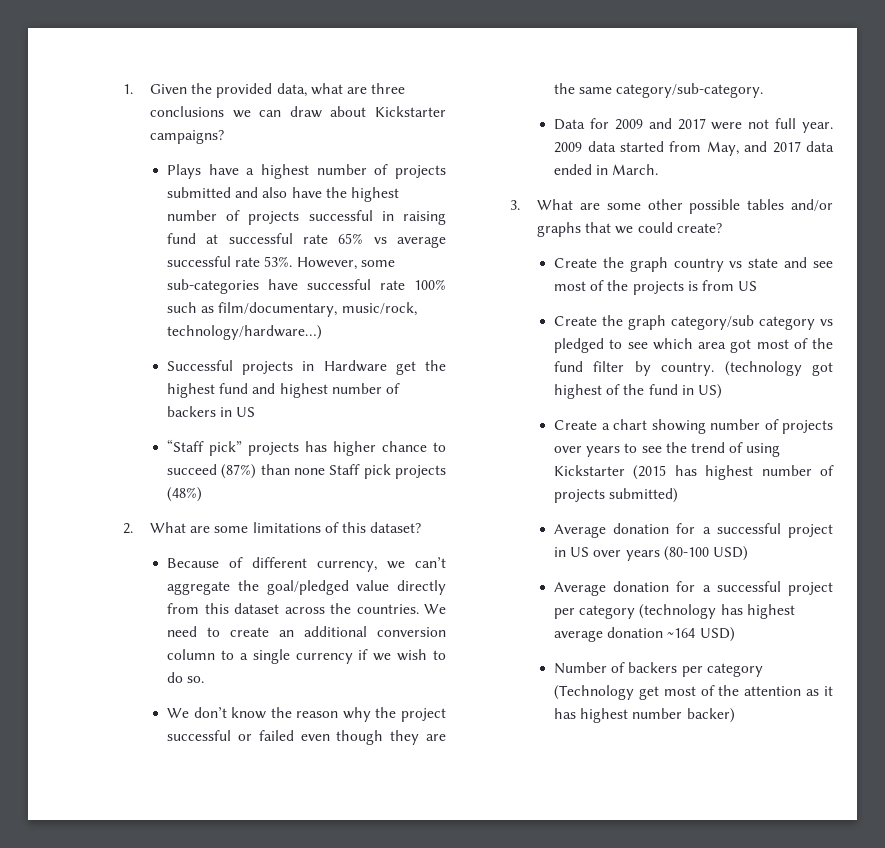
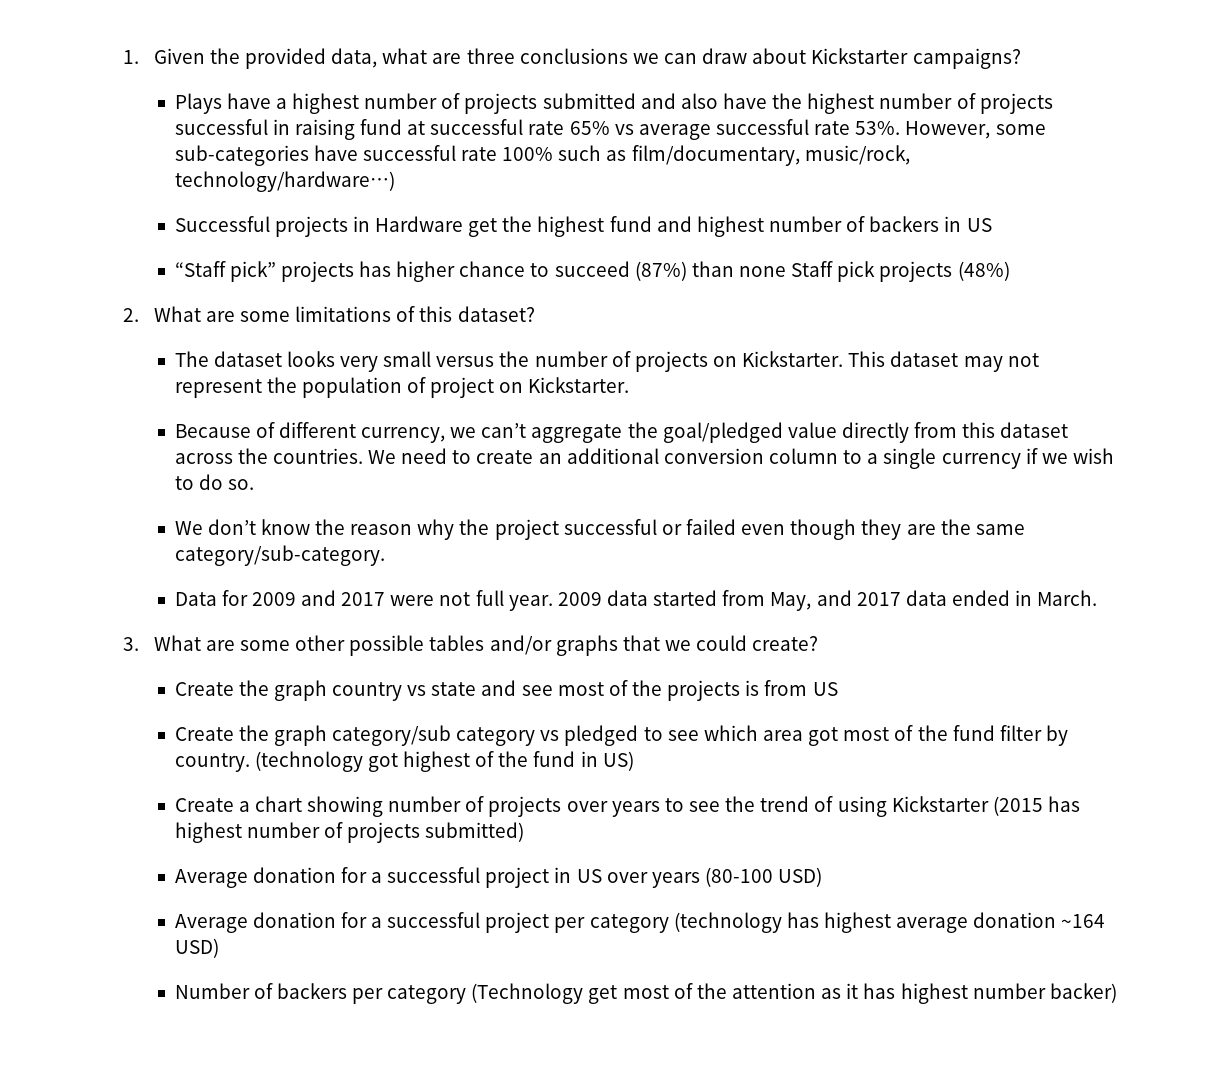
(422, 527) none -> [174,351,1039,372] [174,377,630,398] // The dataset looks very small versus the number of projects on Kickstarter. This dataset may not represent the population of project on Kickstarter.

